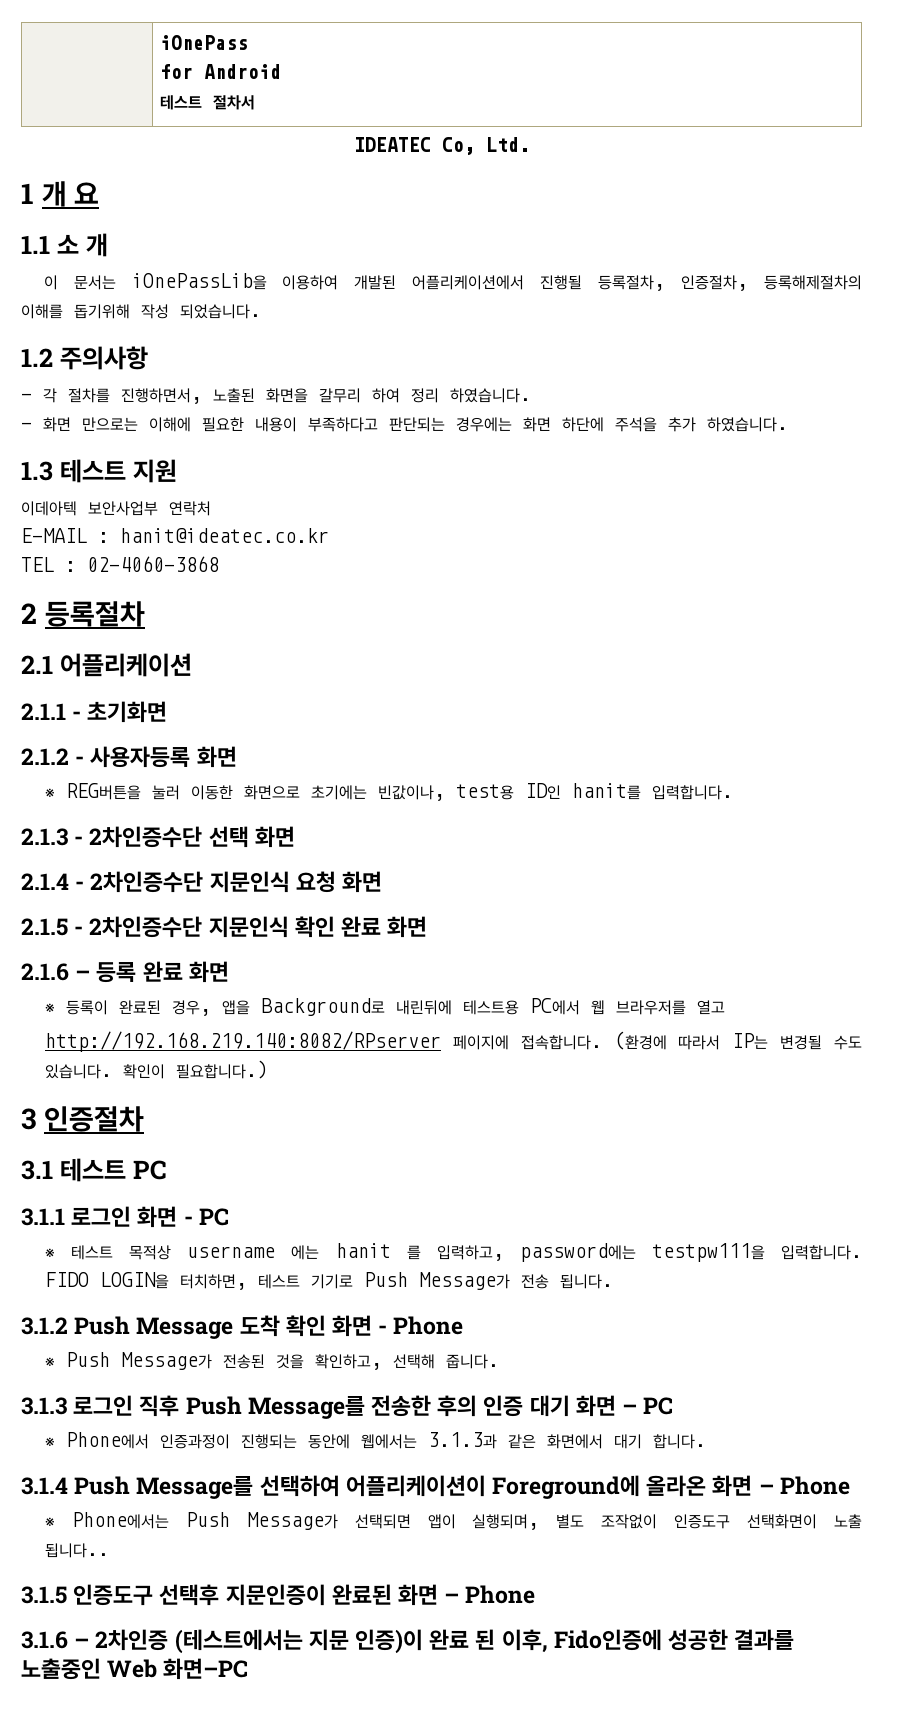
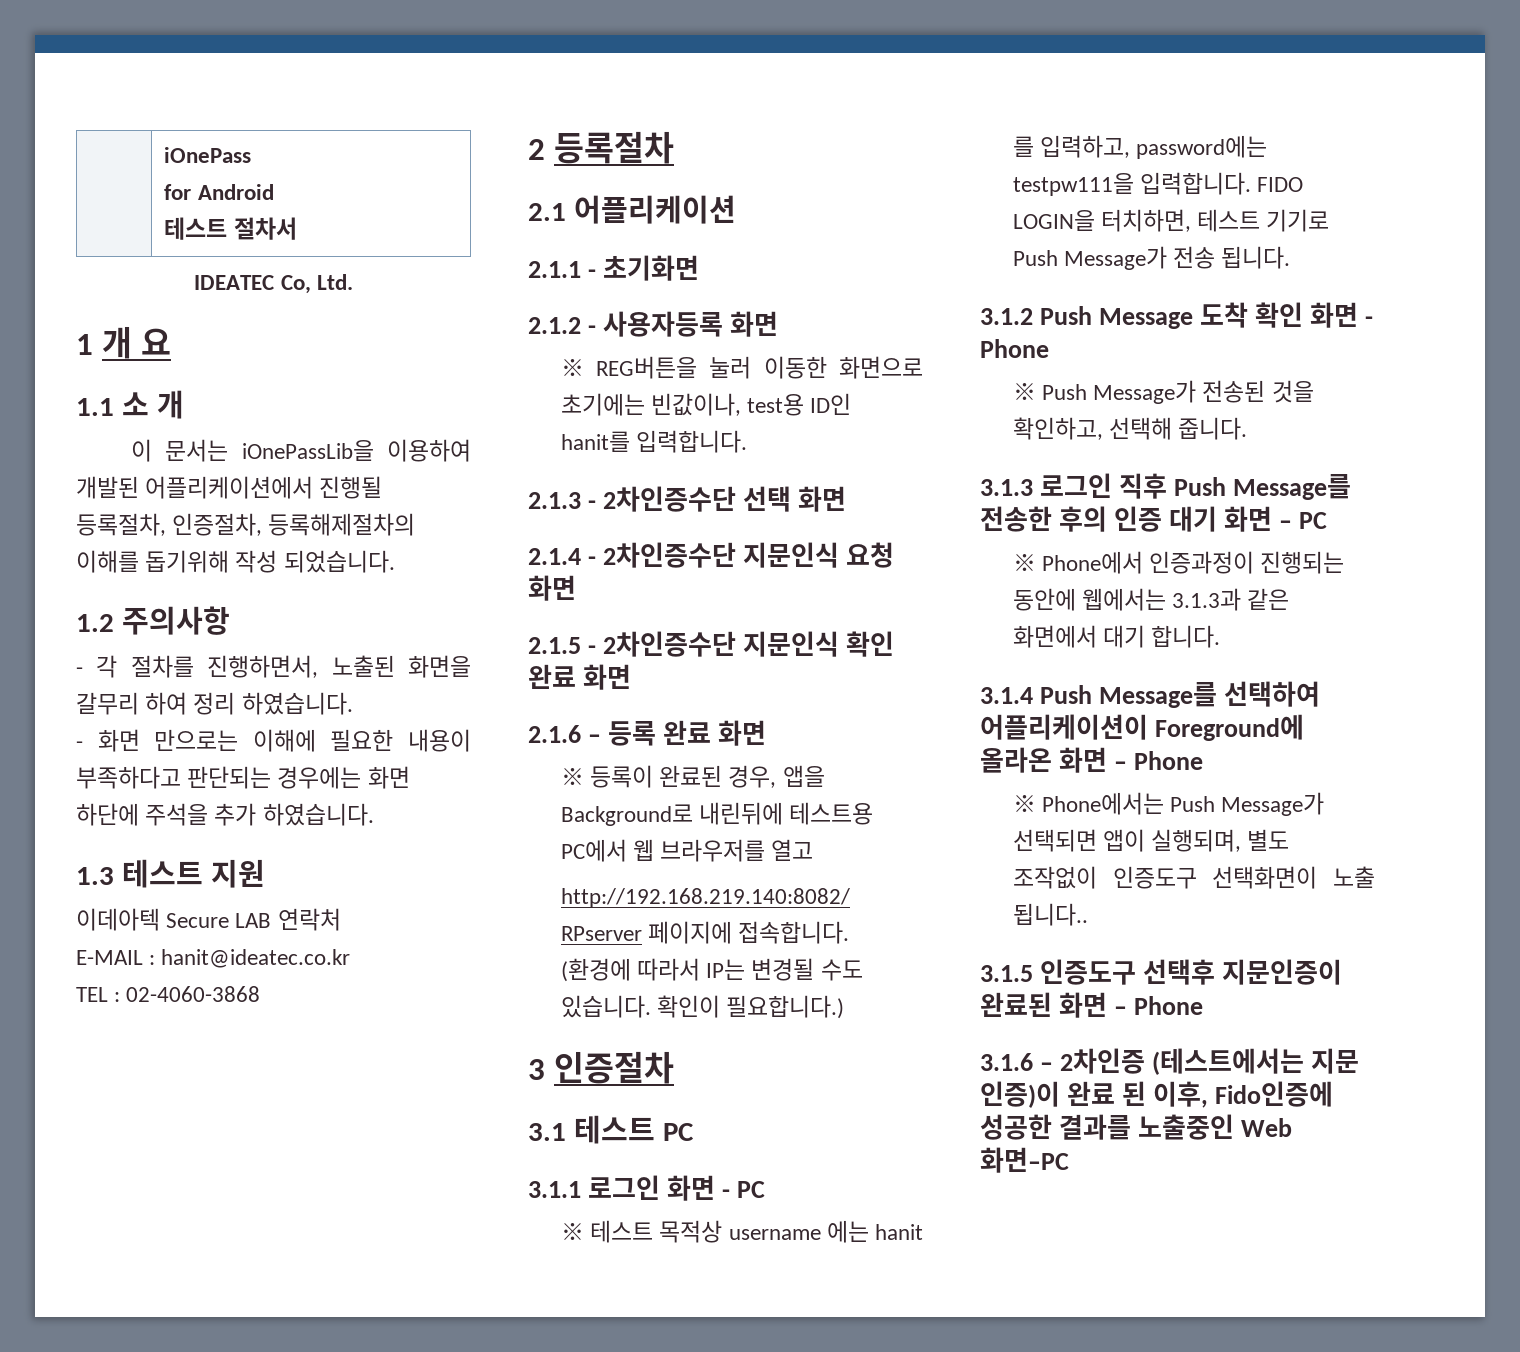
[88,501,158,516] 보안사업부 -> [166,913,272,928] Secure LAB

